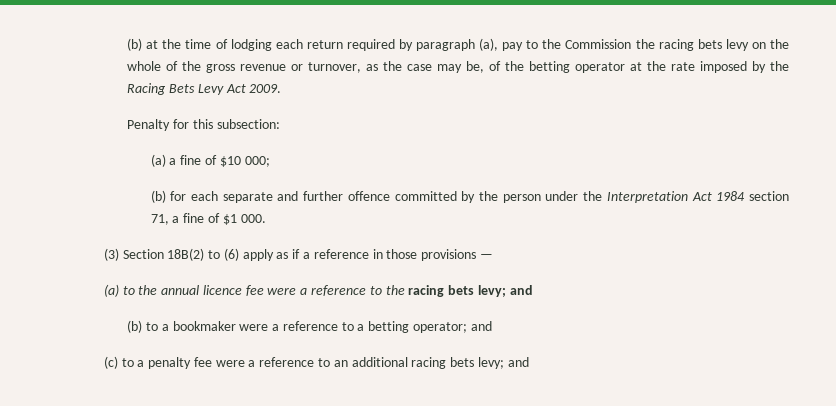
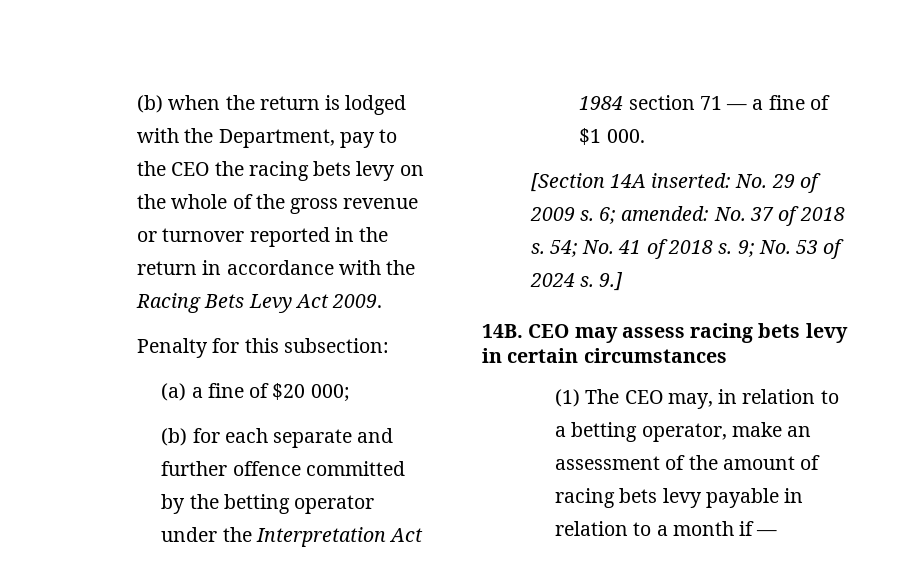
[127,38,499,51] (b) at the time of lodging each return required by paragraph (a), -> [136,95,407,115] [136,128,335,148] (b) when the return is lodged with the Department,
[565,39,632,49] Commission -> [171,162,210,176] CEO
[308,61,767,73] turnover, as the case may be, of the betting operator at the rate imposed by -> [162,227,389,247] [136,260,381,275] turnover reported in the return in accordance with
[219,156,241,167] $10 -> [272,383,306,400] $20
[502,194,541,203] person -> [223,494,375,514] betting operator
[150,214,169,225] 71, -> [699,96,748,110] 71 —
[103,248,493,261] [103,284,533,297] [127,320,492,333] [103,356,529,369] (3) Section 18B(2) to (6) apply as if a reference in those provisions — // (a) to the annual licence fee were a reference to the racing bets levy; and // (b) to a bookmaker were a reference to a betting operator; and // (c) to a penalty fee were a reference to an additional racing bets levy; and -> [530,173,821,193] [529,206,845,226] [530,239,845,259] [529,272,624,291] [482,323,848,343] [482,348,727,363] [554,389,839,409] [554,422,812,442] [554,455,821,470] [554,488,804,508] [554,521,778,536] [Section 14A inserted: No. 29 of 2009 s. 6; amended: No. 37 of 2018 s. 54; No. 41 of 2018 s. 9; No. 53 of 2024 s. 9.] // 14B. CEO may assess racing bets levy in certain circumstances // (1) The CEO may, in relation to a betting operator, make an assessment of the amount of racing bets levy payable in relation to a month if —

